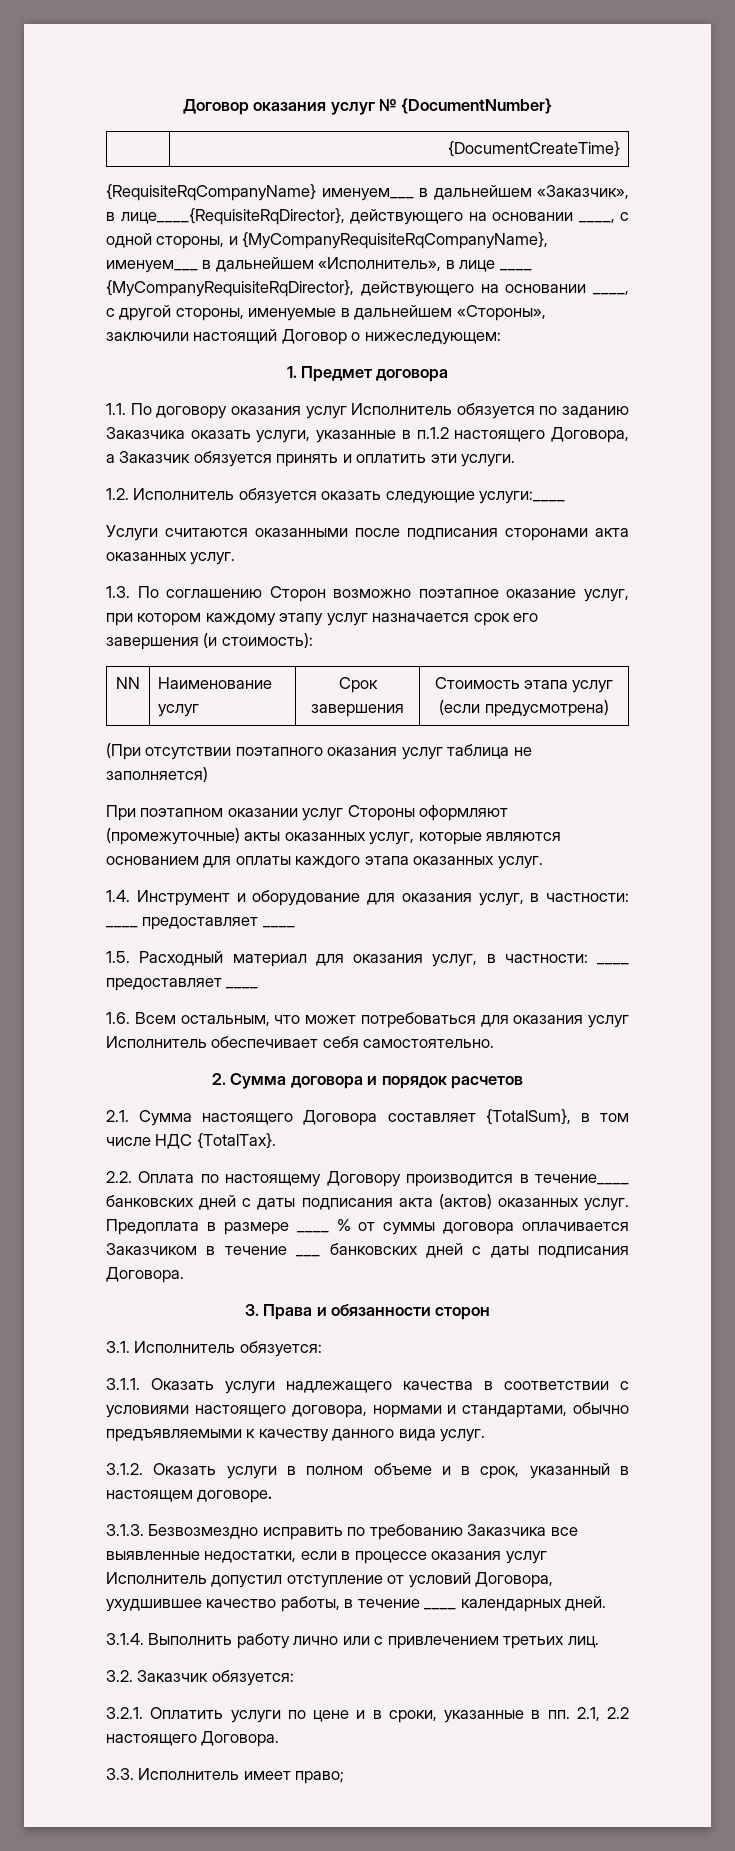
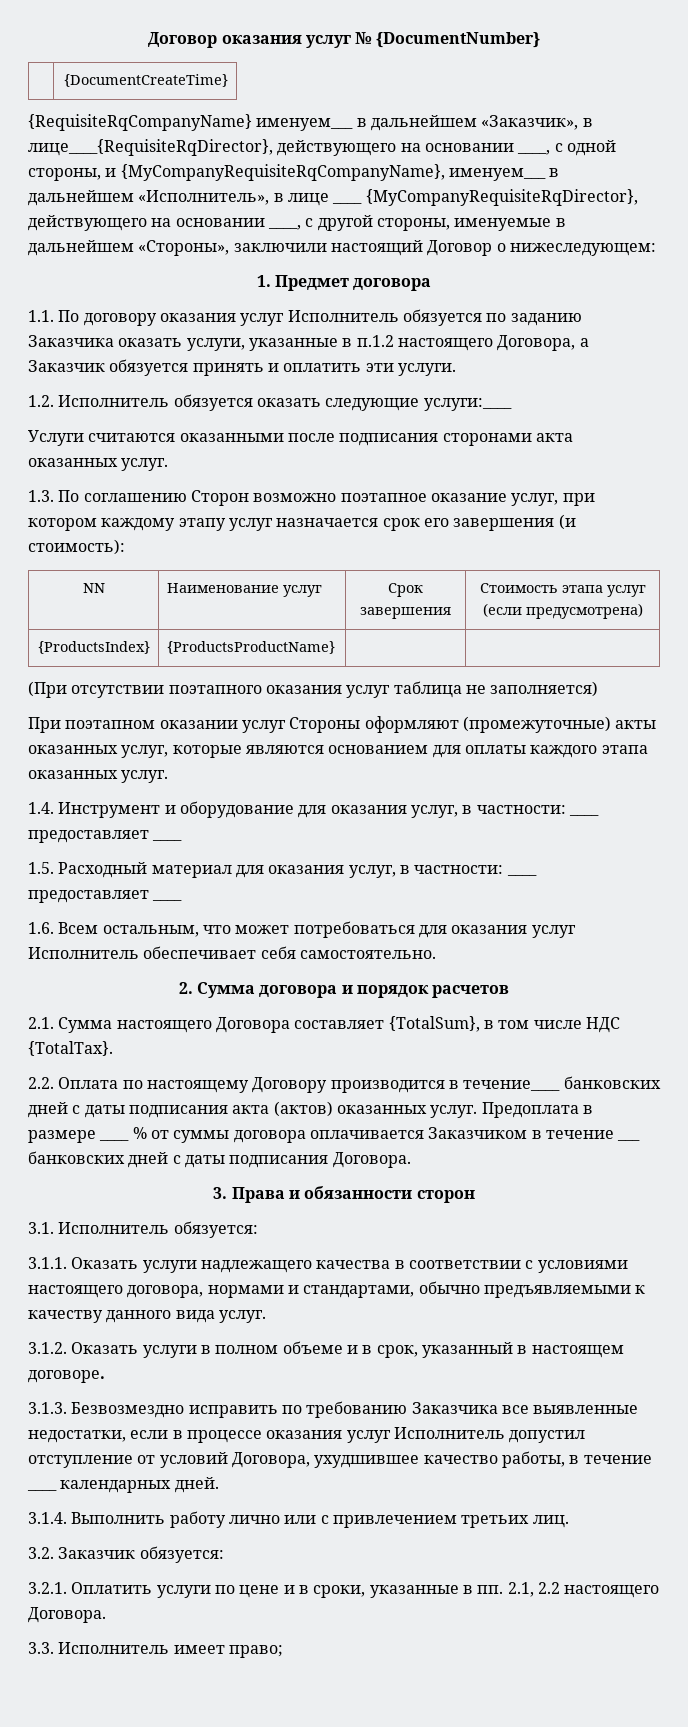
(609, 708) none -> [38,641,151,654] [166,641,335,654] // {ProductsIndex} | {ProductsProductName} | |

